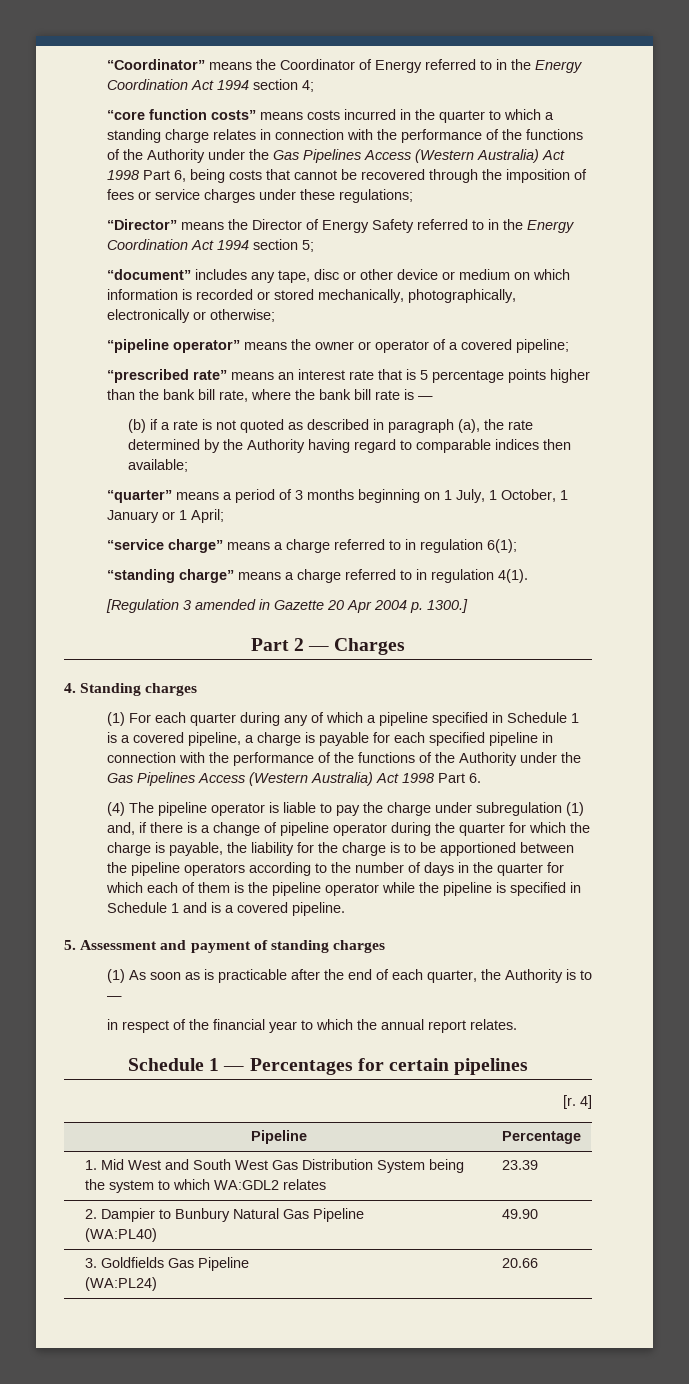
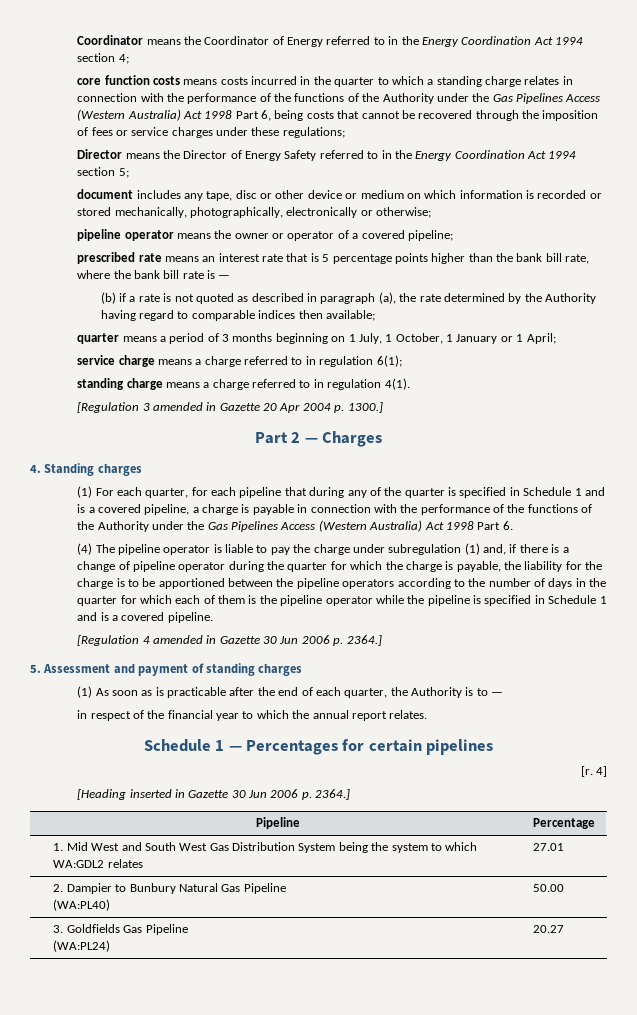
[106,59,205,70] “Coordinator” -> [77,35,144,45] Coordinator
[106,109,256,120] “core function costs” -> [77,75,180,85] core function costs
[106,219,177,230] “Director” -> [77,149,123,159] Director
[106,269,191,280] “document” -> [77,189,134,199] document
[106,339,240,353] “pipeline operator” -> [77,229,174,241] pipeline operator
[106,369,227,383] “prescribed rate” -> [77,252,162,264] prescribed rate
[106,490,172,503] “quarter” -> [77,333,120,344] quarter
[106,539,223,553] “service charge” -> [77,355,155,367] service charge
[106,569,234,583] “standing charge” -> [77,378,163,390] standing charge
[189,712,579,726] quarter during any of which a pipeline specified in Schedule 1 -> [145,487,605,498] quarter, for each pipeline that during any of the quarter is specified in Schedule 1 and
[372,732,538,746] for each specified pipeline -> (294, 509) none
(345, 909) none -> [77,635,382,646] // [Regulation 4 amended in Gazette 30 Jun 2006 p. 2364.]
(592, 1102) none -> [77,789,351,800] // [Heading inserted in Gazette 30 Jun 2006 p. 2364.]
[501,1160,538,1170] 23.39 -> [533,843,565,851] 27.01
[501,1209,538,1219] 49.90 -> [533,884,565,892] 50.00
[501,1258,538,1268] 20.66 -> [533,925,565,933] 20.27

